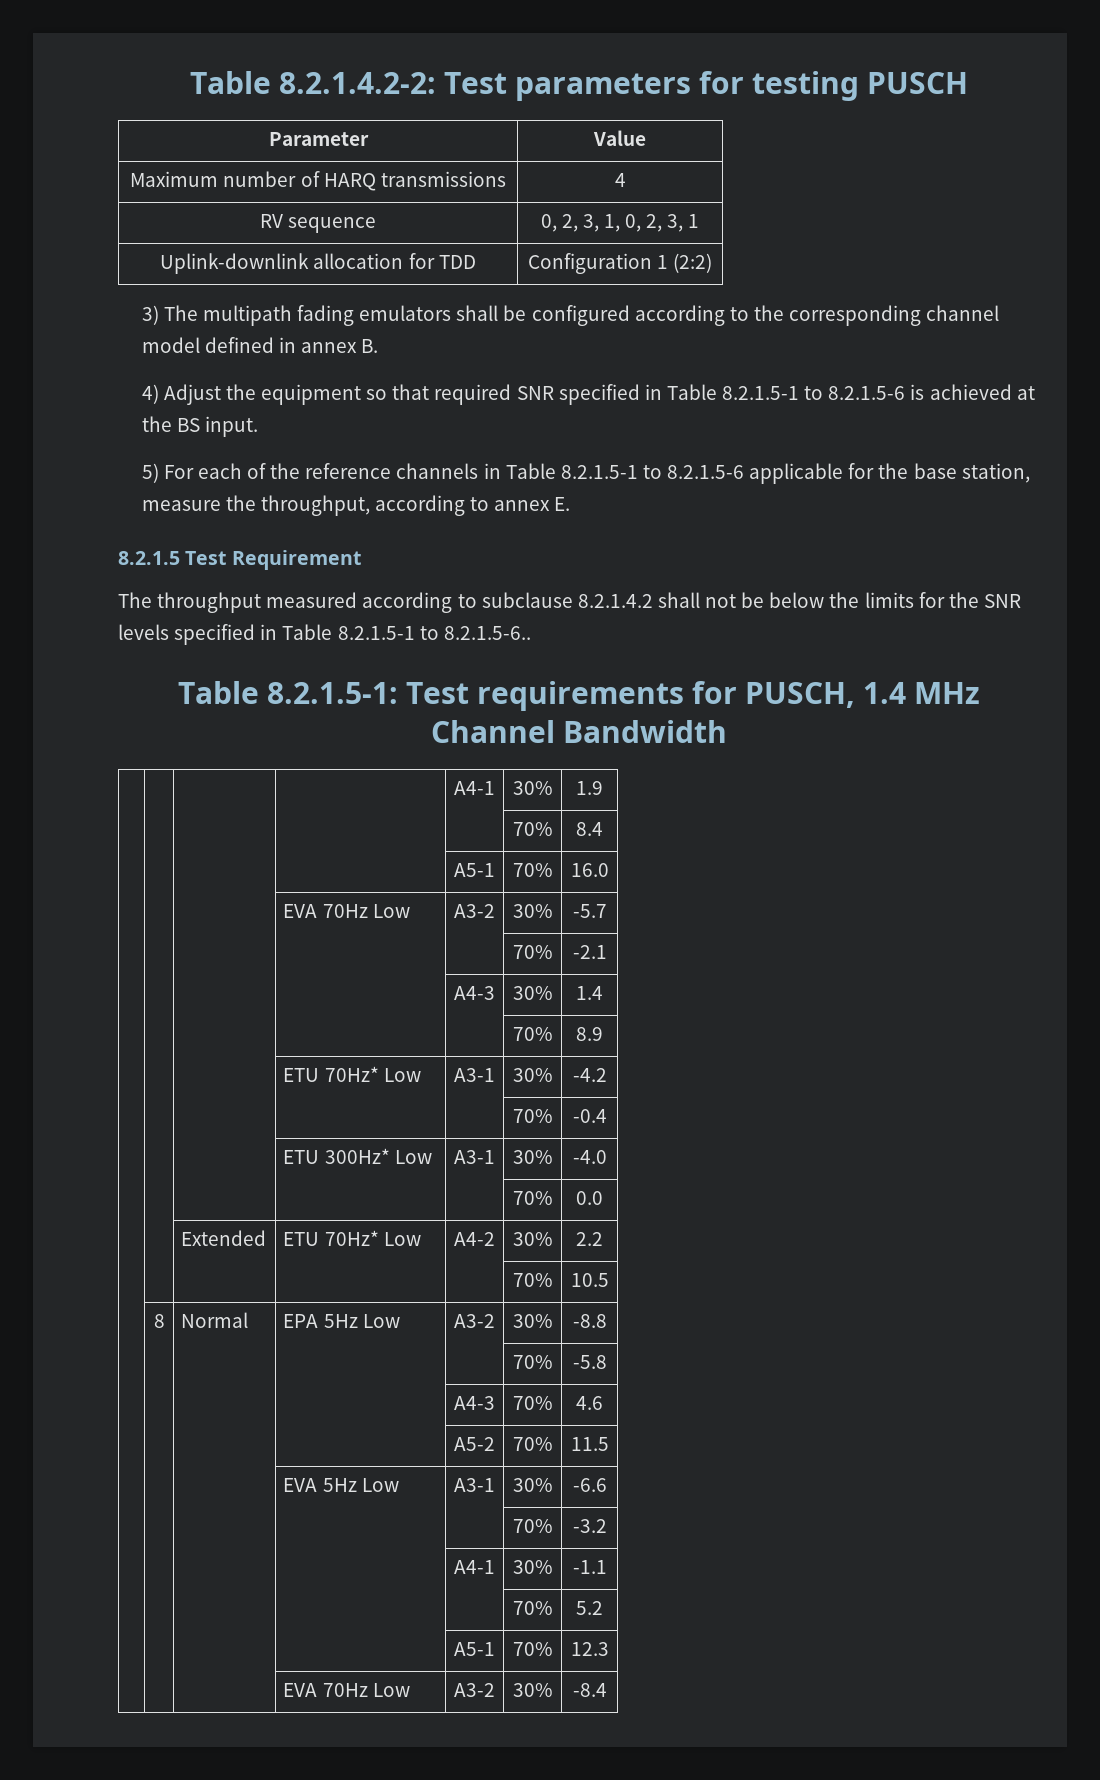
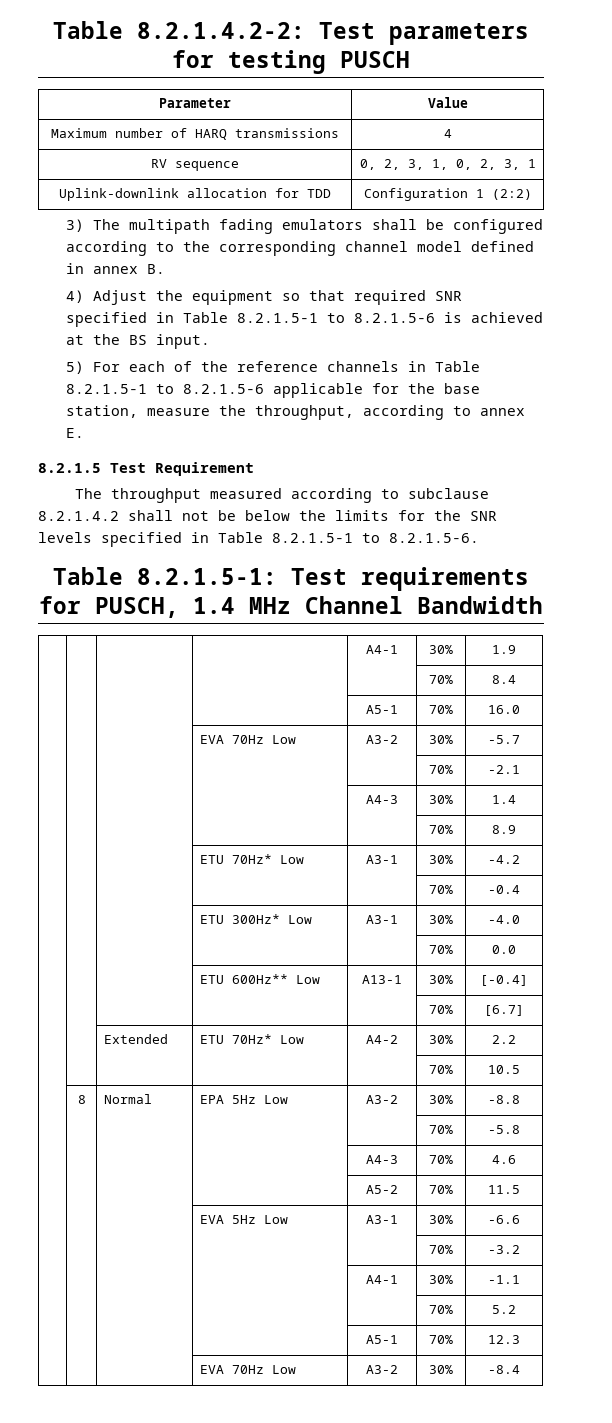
[443,626,531,640] 8.2.1.5-6.. -> [389,533,479,543] 8.2.1.5-6.
(603, 1198) none -> [200,974,321,984] [362,975,402,984] [429,975,453,984] [480,975,528,986] [429,1005,453,1014] [484,1005,524,1016] // | | | ETU 600Hz** Low | A13-1 | 30% | [-0.4] // | | | | | 70% | [6.7]

